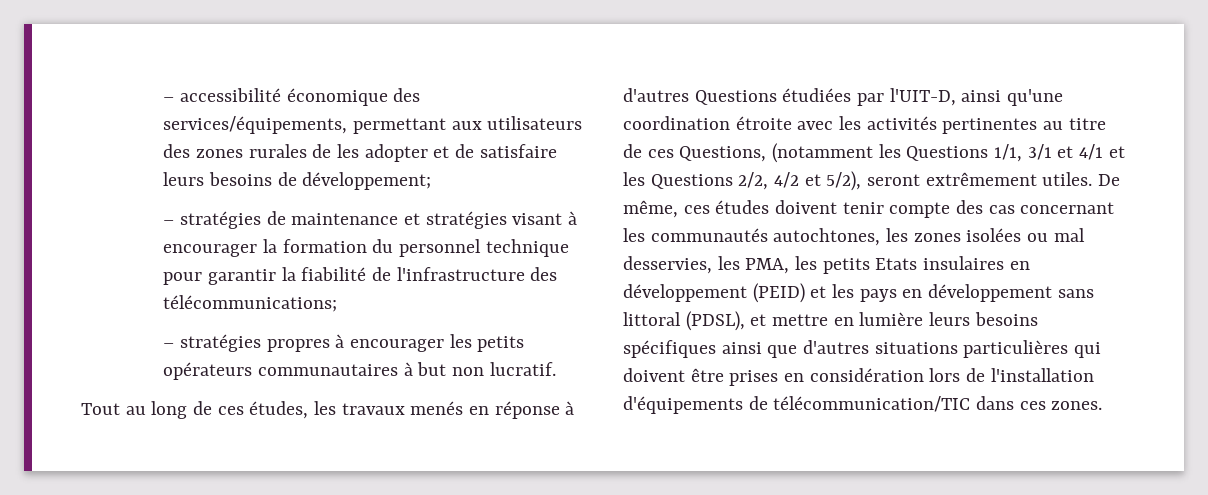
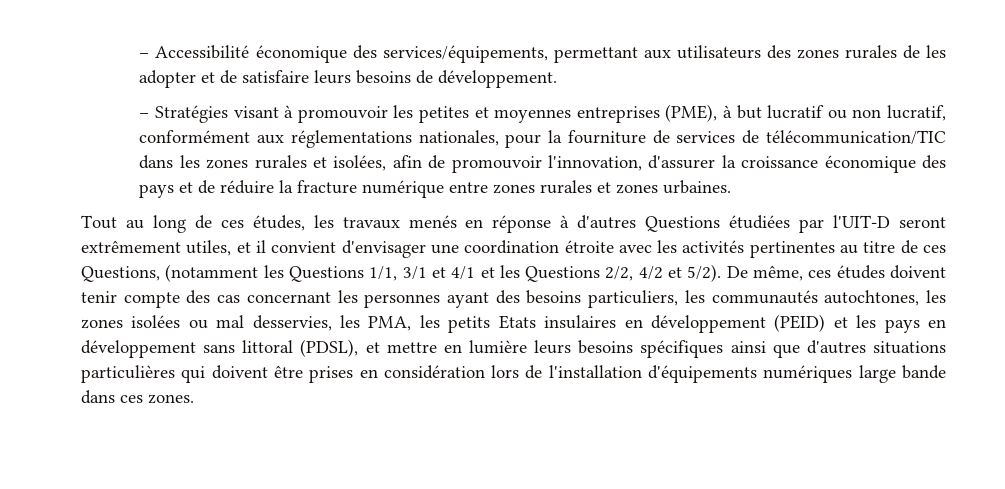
[163,88,281,102] – accessibilité -> [139,45,250,59] – Accessibilité
[302,172,432,190] [163,211,578,229] [163,239,569,257] [163,267,558,285] [163,295,338,312] [163,334,525,352] [163,362,556,380] développement; // – stratégies de maintenance et stratégies visant à encourager la formation du personnel technique pour garantir la fiabilité de l'infrastructure des télécommunications; // – stratégies propres à encourager les petits opérateurs communautaires à but non lucratif. -> [438,70,558,88] [139,104,946,123] [139,130,947,148] [139,155,946,173] [139,180,732,198] développement. // – Stratégies visant à promouvoir les petites et moyennes entreprises (PME), à but lucratif ou non lucratif, conformément aux réglementations nationales, pour la fourniture de services de télécommunication/TIC dans les zones rurales et isolées, afin de promouvoir l'innovation, d'assurer la croissance économique des pays et de réduire la fracture numérique entre zones rurales et zones urbaines.
[889,88,1064,106] l'UIT-D, ainsi qu'une -> [833,215,947,228] [81,240,459,258] l'UIT-D seront extrêmement utiles, et il convient d'envisager une
[826,171,1093,191] 5/2), seront extrêmement utiles. -> [687,264,722,282] 5/2).
(645, 235) none -> [364,290,705,308] personnes ayant des besoins particuliers, les
[748,396,971,412] de télécommunication/TIC -> [763,365,946,383] numériques large bande

